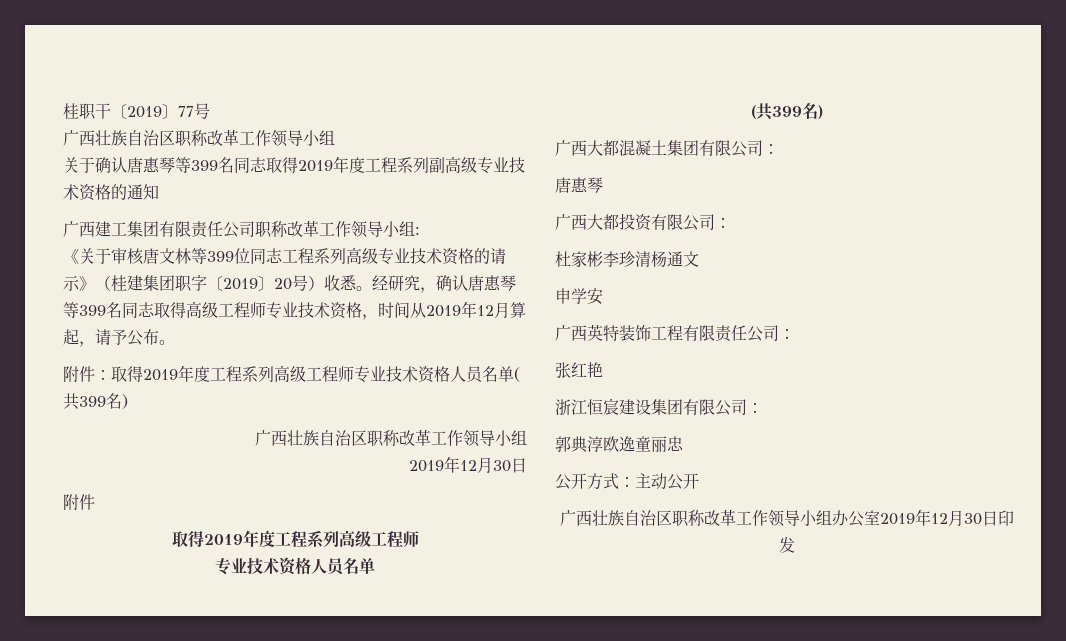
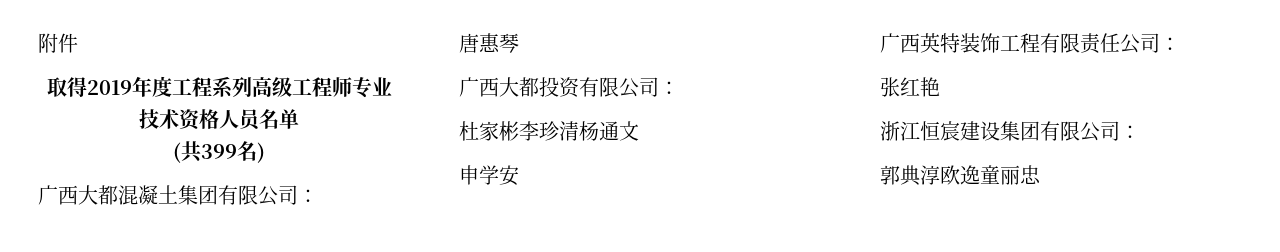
[63,103,210,120] [63,129,335,147] [63,156,525,174] [63,184,159,201] [63,220,420,238] [63,247,506,265] [63,275,516,293] [63,301,526,320] [63,329,175,347] [63,365,520,383] [63,393,128,410] [255,429,527,447] [409,456,527,473] 桂职干〔2019〕77号 // 广西壮族自治区职称改革工作领导小组 // 关于确认唐惠琴等399名同志取得2019年度工程系列副高级专业技术资格的通知 // 广西建工集团有限责任公司职称改革工作领导小组: // 《关于审核唐文林等399位同志工程系列高级专业技术资格的请示》（桂建集团职字〔2019〕20号）收悉。经研究，确认唐惠琴等399名同志取得高级工程师专业技术资格，时间从2019年12月算起，请予公布。 // 附件：取得2019年度工程系列高级工程师专业技术资格人员名单(共399名) // 广西壮族自治区职称改革工作领导小组 // 2019年12月30日 // -> (38, 43) none
(419, 539) // -> (352, 87) none
[555,473,699,490] [560,509,1014,527] [779,537,795,553] // 公开方式：主动公开 // 广西壮族自治区职称改革工作领导小组办公室2019年12月30日印发 -> (1041, 174) none

